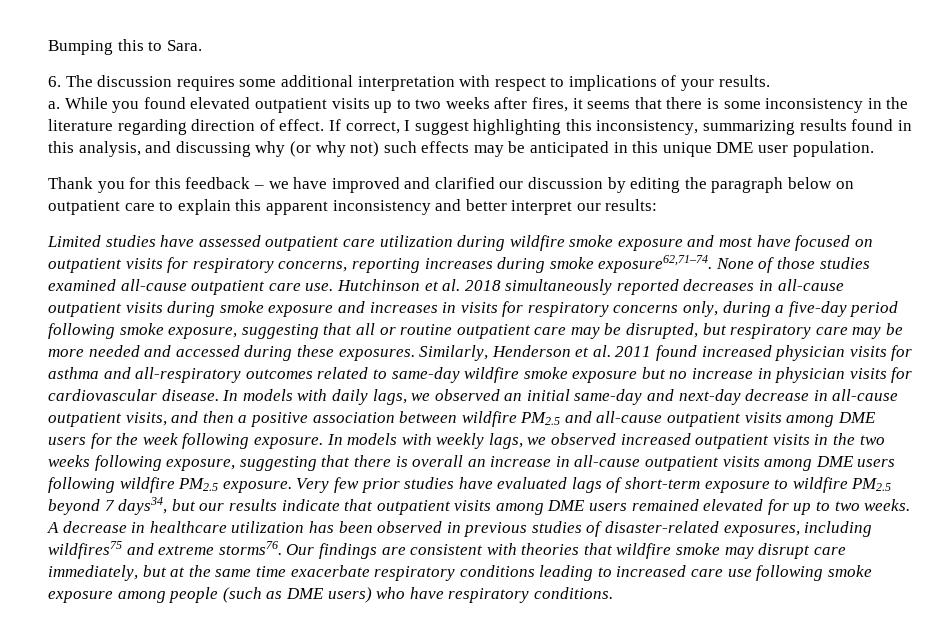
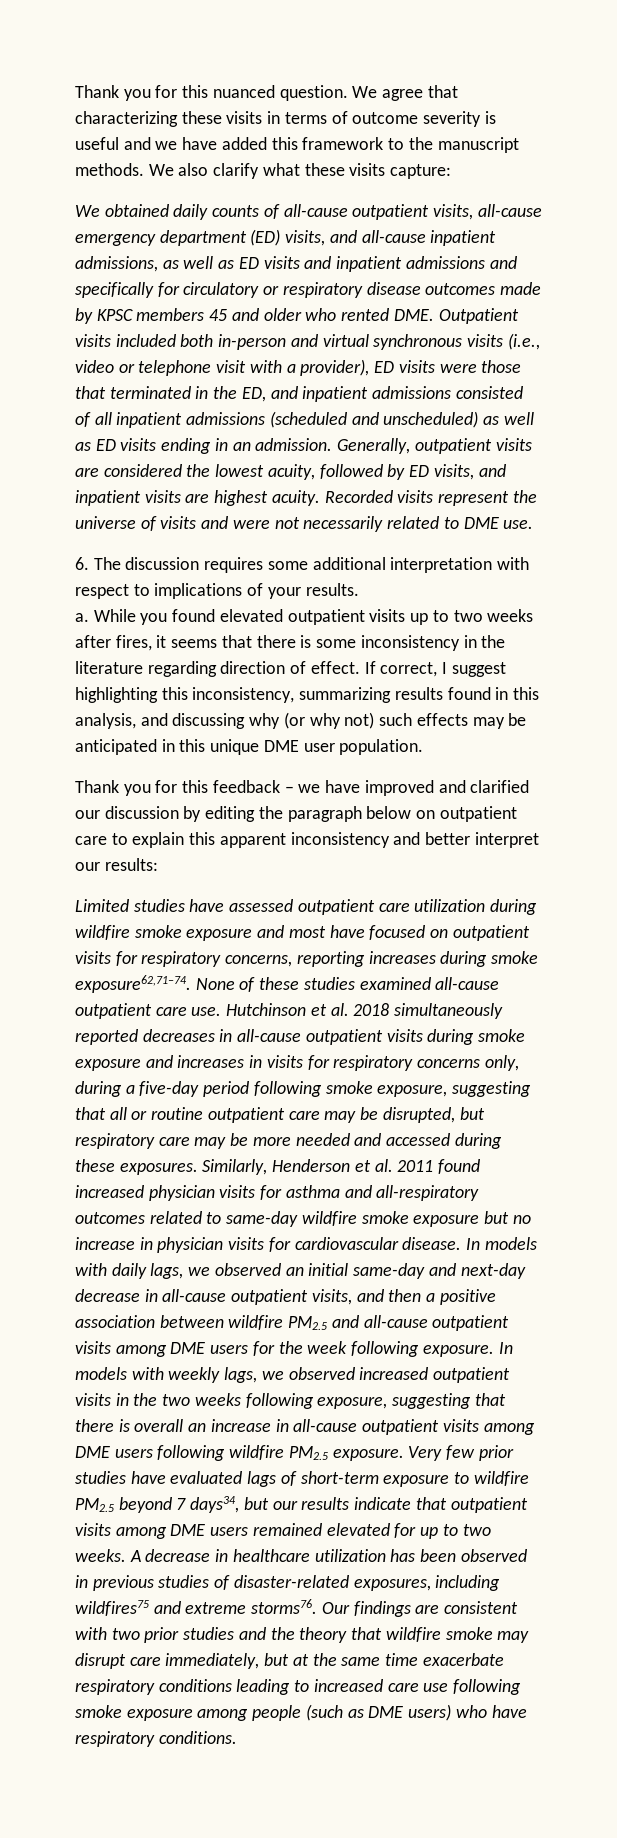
[48,39,202,55] Bumping this to Sara. -> [75,85,458,101] [75,111,496,127] [75,137,519,153] [75,163,452,179] [75,204,542,220] [75,229,497,246] [75,256,517,272] [75,282,542,298] [75,308,519,324] [75,333,540,350] [75,359,522,376] [75,386,523,402] [75,411,534,428] [75,438,532,454] [75,464,506,480] [75,490,537,506] [75,516,534,532] Thank you for this nuanced question. We agree that characterizing these visits in terms of outcome severity is useful and we have added this framework to the manuscript methods. We also clarify what these visits capture: // We obtained daily counts of all-cause outpatient visits, all-cause emergency department (ED) visits, and all-cause inpatient admissions, as well as ED visits and inpatient admissions and specifically for circulatory or respiratory disease outcomes made by KPSC members 45 and older who rented DME. Outpatient visits included both in-person and virtual synchronous visits (i.e., video or telephone visit with a provider), ED visits were those that terminated in the ED, and inpatient admissions consisted of all inpatient admissions (scheduled and unscheduled) as well as ED visits ending in an admission. Generally, outpatient visits are considered the lowest acuity, followed by ED visits, and inpatient visits are highest acuity. Recorded visits represent the universe of visits and were not necessarily related to DME use.
[777,257,816,269] those -> [259,977,300,990] these
[521,543,580,555] theories -> [111,1627,348,1643] two prior studies and the theory

